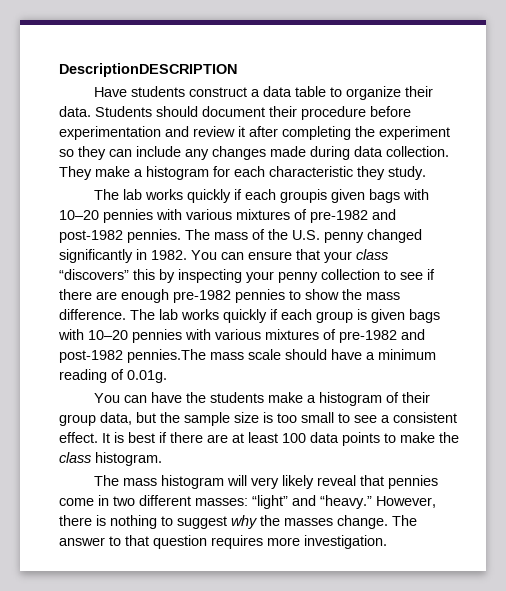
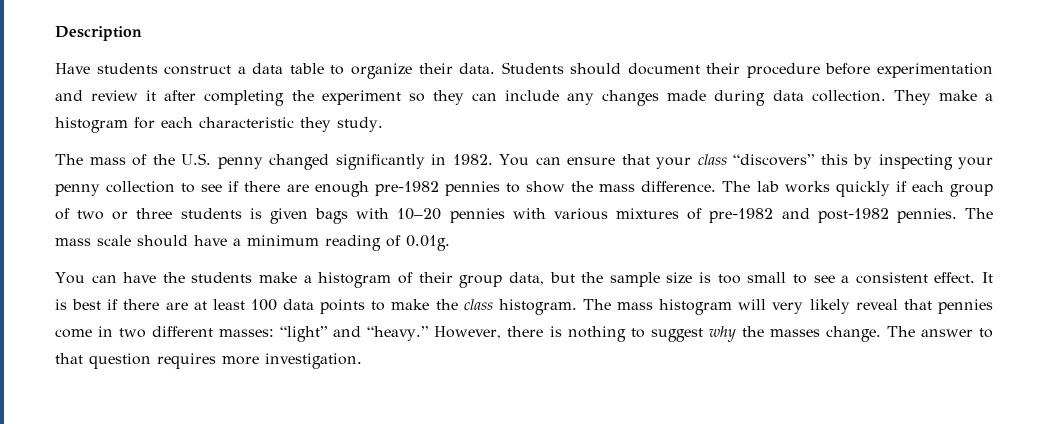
[59,63,237,77] DescriptionDESCRIPTION -> [55,26,142,41] Description
[123,189,430,203] [59,209,396,223] [59,229,210,243] lab works quickly if each groupis given bags with 10–20 pennies with various mixtures of pre-1982 and post-1982 pennies. The -> (83, 159) none
(353, 317) none -> [55,208,242,220] of two or three students
[127,349,206,363] pennies.The -> [896,208,993,223] pennies. The
(162, 459) // -> (577, 307) none

